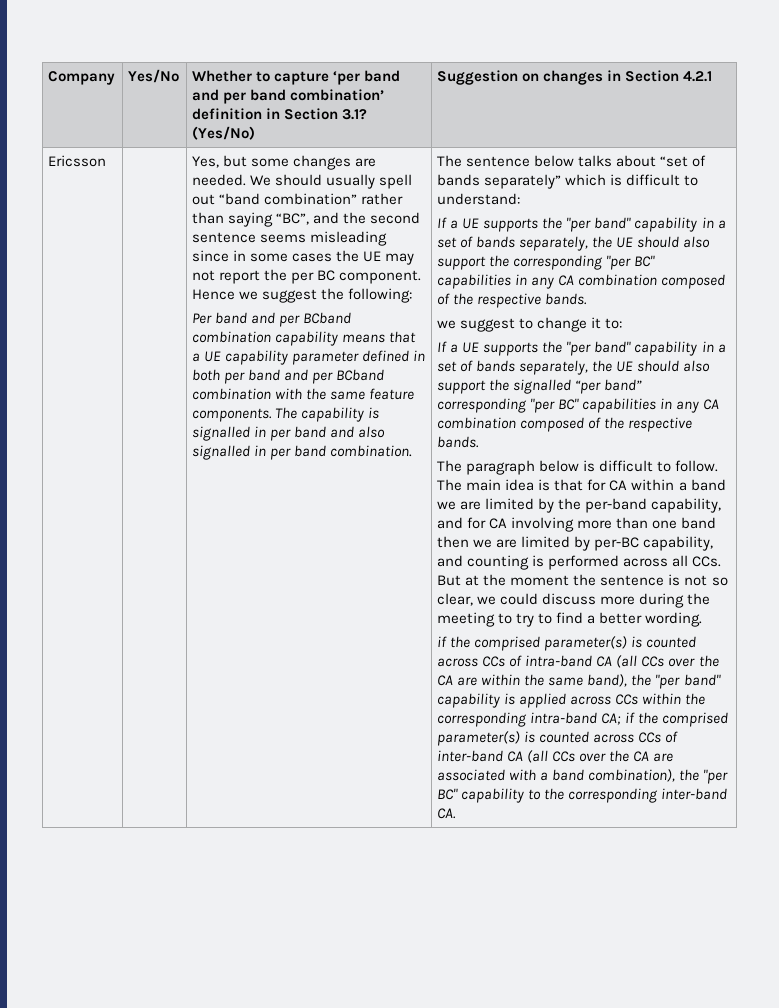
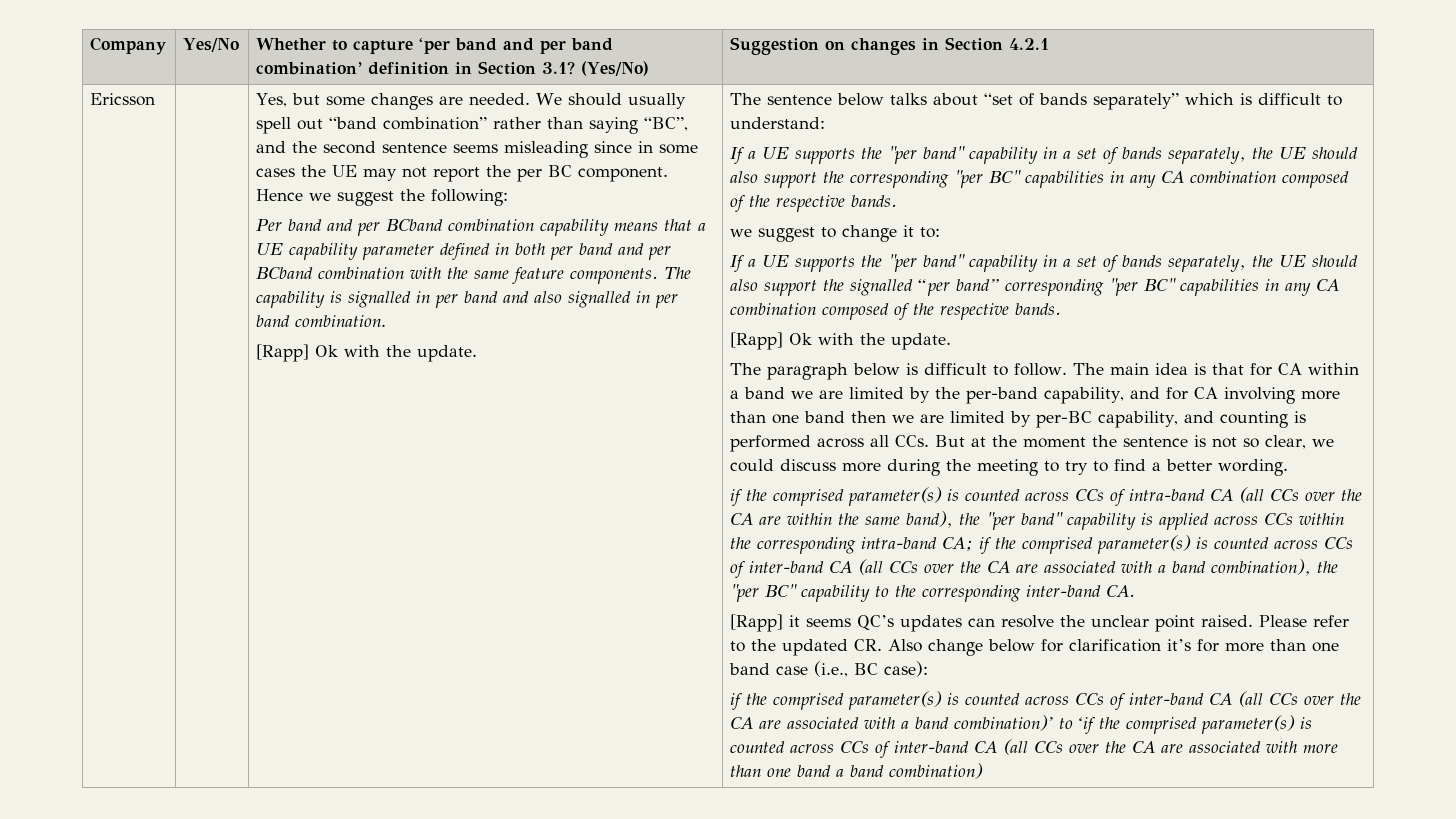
(413, 451) none -> [256,344,478,362] // [Rapp] Ok with the update.
(480, 442) none -> [730,332,952,350] // [Rapp] Ok with the update.
(457, 813) none -> [730,614,1350,632] [730,639,1340,656] [729,661,929,677] [730,691,1362,710] [730,715,1313,734] [730,739,1339,758] [730,763,984,779] // [Rapp] it seems QC’s updates can resolve the unclear point raised. Please refer to the updated CR. Also change below for clarification it’s for more than one band case (i.e., BC case): // if the comprised parameter(s) is counted across CCs of inter-band CA (all CCs over the CA are associated with a band combination)’ to ‘if the comprised parameter(s) is counted across CCs of inter-band CA (all CCs over the CA are associated with more than one band a band combination)

